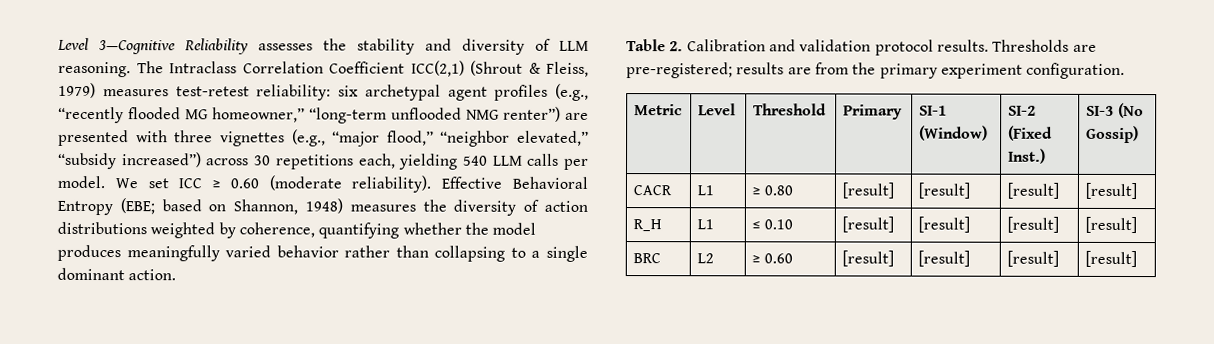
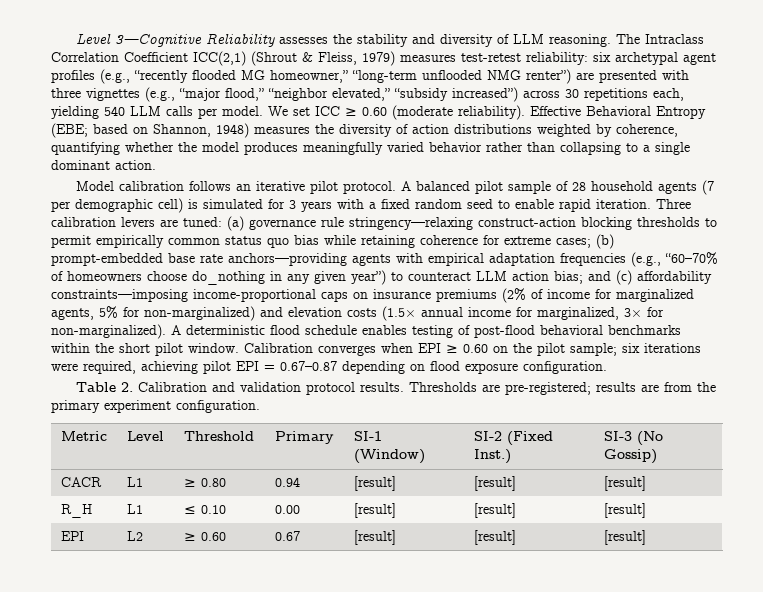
(177, 275) none -> [76,180,715,195] [51,198,691,213] [51,216,717,231] [51,234,614,249] [51,252,718,267] [51,270,712,285] [51,288,694,303] [51,306,664,321] [51,324,681,339] [51,343,701,356] [51,361,607,374] // Model calibration follows an iterative pilot protocol. A balanced pilot sample of 28 household agents (7 per demographic cell) is simulated for 3 years with a fixed random seed to enable rapid iteration. Three calibration levers are tuned: (a) governance rule stringency—relaxing construct-action blocking thresholds to permit empirically common status quo bias while retaining coherence for extreme cases; (b) prompt-embedded base rate anchors—providing agents with empirical adaptation frequencies (e.g., “60–70% of homeowners choose do_nothing in any given year”) to counteract LLM action bias; and (c) affordability constraints—imposing income-proportional caps on insurance premiums (2% of income for marginalized agents, 5% for non-marginalized) and elevation costs (1.5× annual income for marginalized, 3× for non-marginalized). A deterministic flood schedule enables testing of post-flood behavioral benchmarks within the short pilot window. Calibration converges when EPI ≥ 0.60 on the pilot sample; six iterations were required, achieving pilot EPI = 0.67–0.87 depending on flood exposure configuration.
[842,182,895,199] [result] -> [274,477,300,487] 0.94
[842,216,895,233] [918,216,971,233] [1007,216,1060,233] [1085,216,1138,234] [633,253,662,264] [result] | [result] | [result] | [result] // BRC -> [274,505,300,514] [353,503,396,518] [473,503,516,518] [603,503,646,518] [60,531,84,541] 0.00 | [result] | [result] | [result] // EPI
[842,250,895,267] [result] -> [274,531,300,541] 0.67

